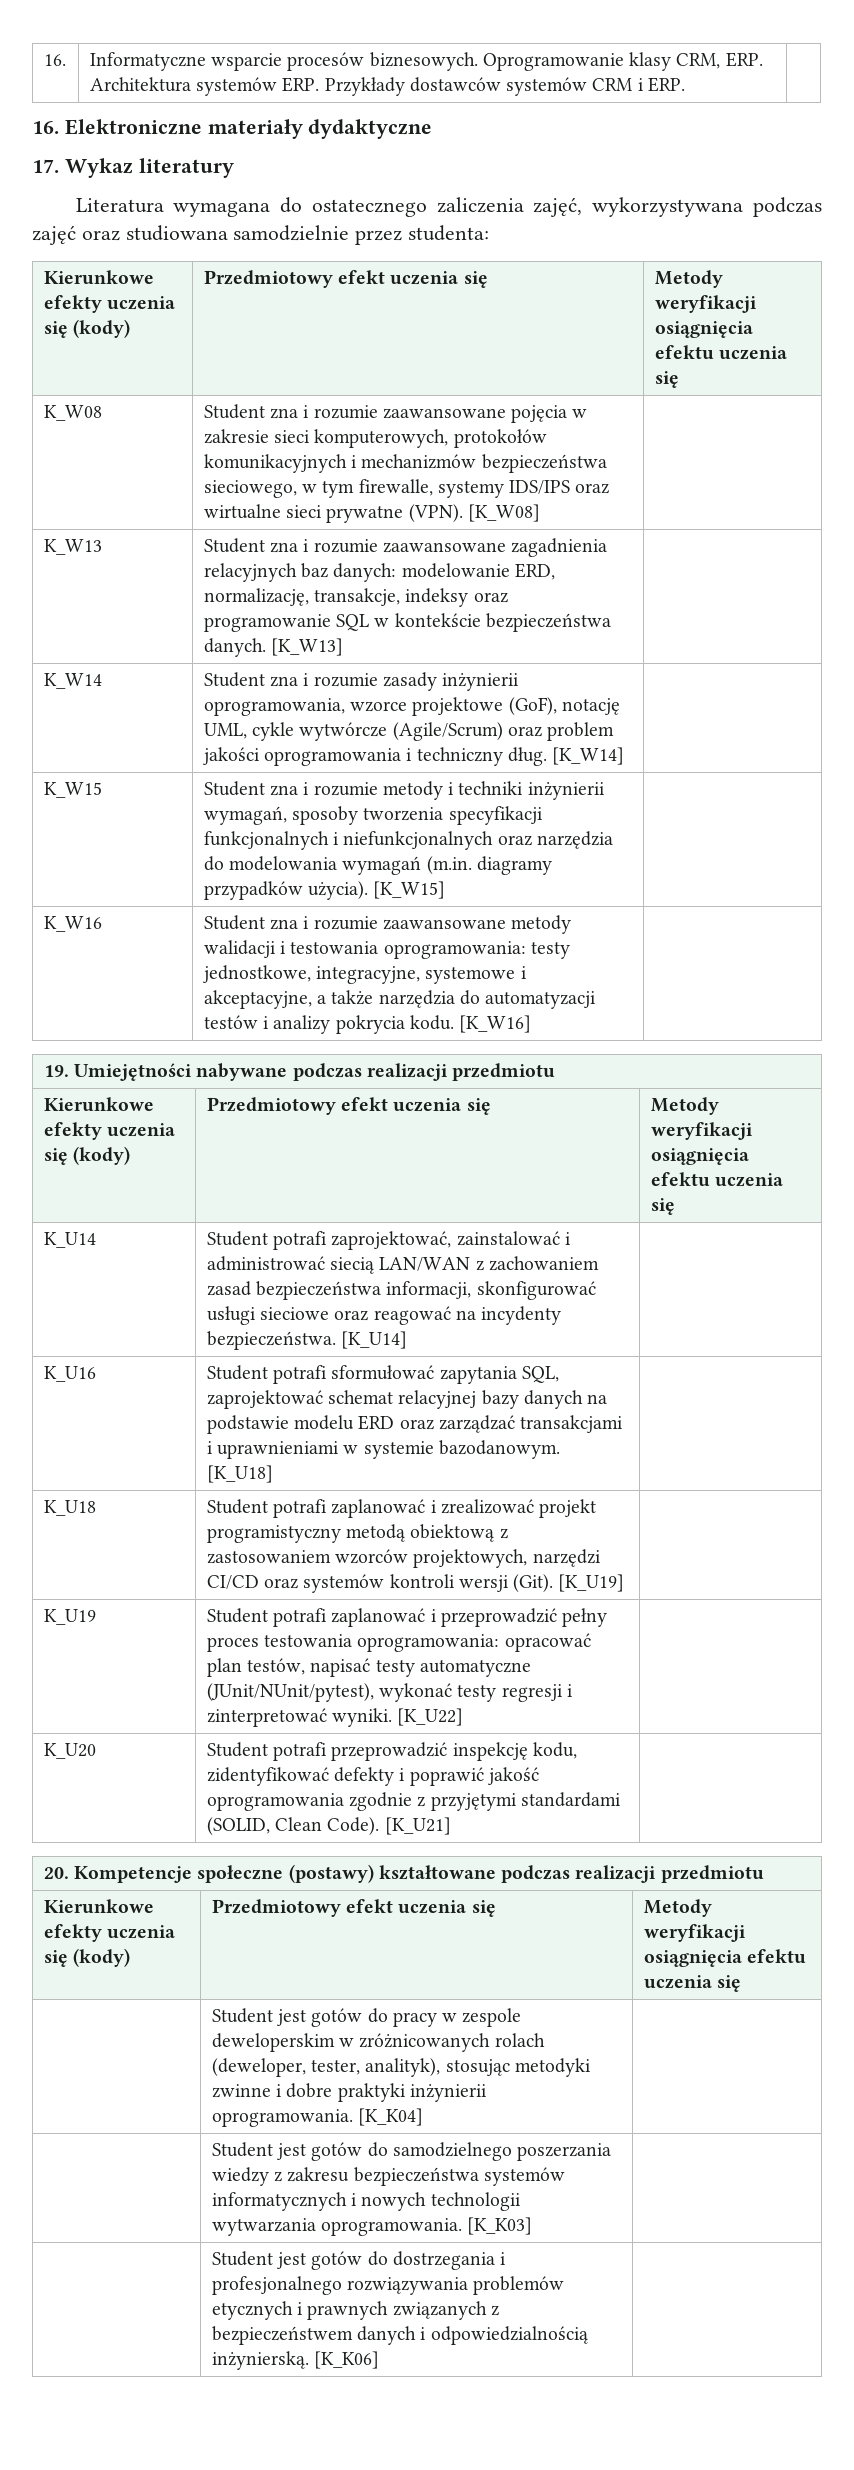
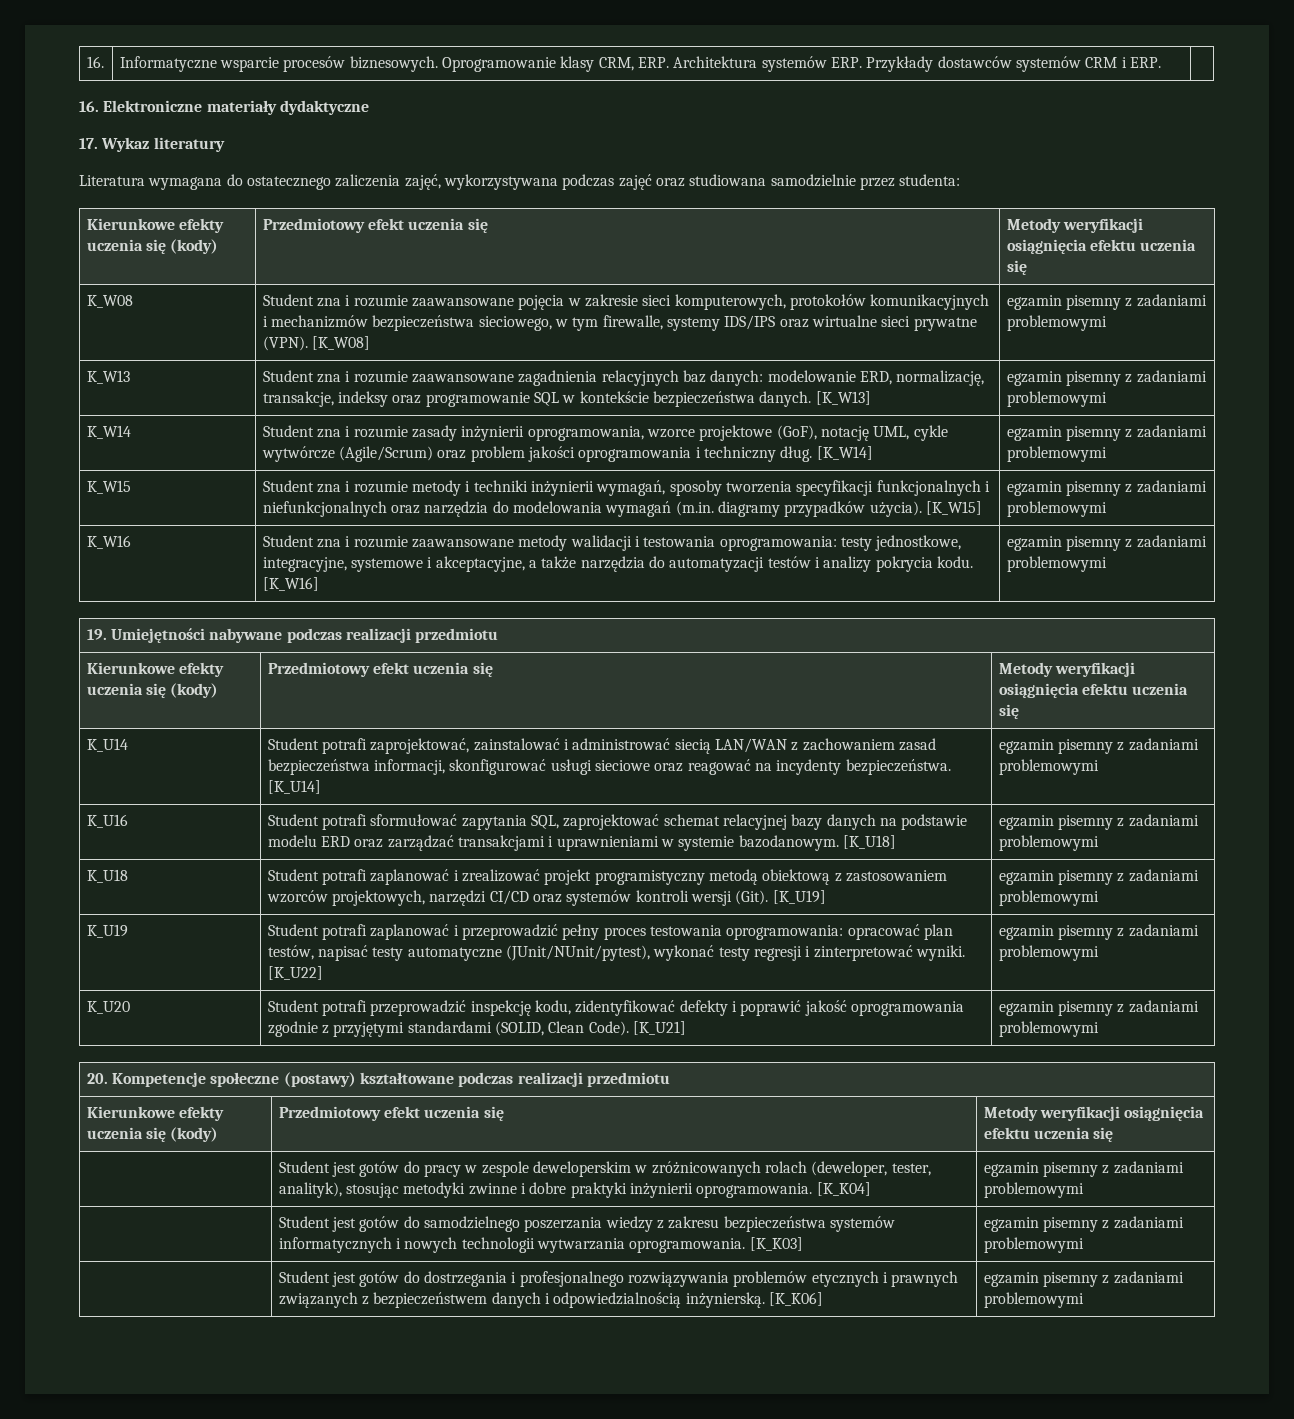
(540, 513) none -> [1006,294,1207,310] [1006,315,1107,331] egzamin pisemny z zadaniami problemowymi
(344, 647) none -> [1006,370,1207,386] [1006,391,1107,407] egzamin pisemny z zadaniami problemowymi
(625, 756) none -> [1006,425,1207,441] [1006,446,1107,462] egzamin pisemny z zadaniami problemowymi
(446, 890) none -> [1006,480,1207,496] [1006,501,1107,517] egzamin pisemny z zadaniami problemowymi
(532, 1024) none -> [1006,535,1207,551] [1006,556,1107,572] egzamin pisemny z zadaniami problemowymi
(408, 1340) none -> [998,738,1199,754] [998,759,1099,775] egzamin pisemny z zadaniami problemowymi
(273, 1474) none -> [998,814,1199,830] [998,835,1099,851] egzamin pisemny z zadaniami problemowymi
(625, 1583) none -> [998,869,1199,885] [998,890,1099,906] egzamin pisemny z zadaniami problemowymi
(464, 1717) none -> [998,924,1199,940] [998,945,1099,961] egzamin pisemny z zadaniami problemowymi
(451, 1826) none -> [998,1000,1199,1016] [998,1021,1099,1037] egzamin pisemny z zadaniami problemowymi
(424, 2117) none -> [983,1161,1184,1177] [983,1182,1084,1198] egzamin pisemny z zadaniami problemowymi
(533, 2226) none -> [983,1216,1184,1232] [983,1237,1084,1253] egzamin pisemny z zadaniami problemowymi
(380, 2360) none -> [983,1271,1184,1287] [983,1292,1084,1308] egzamin pisemny z zadaniami problemowymi

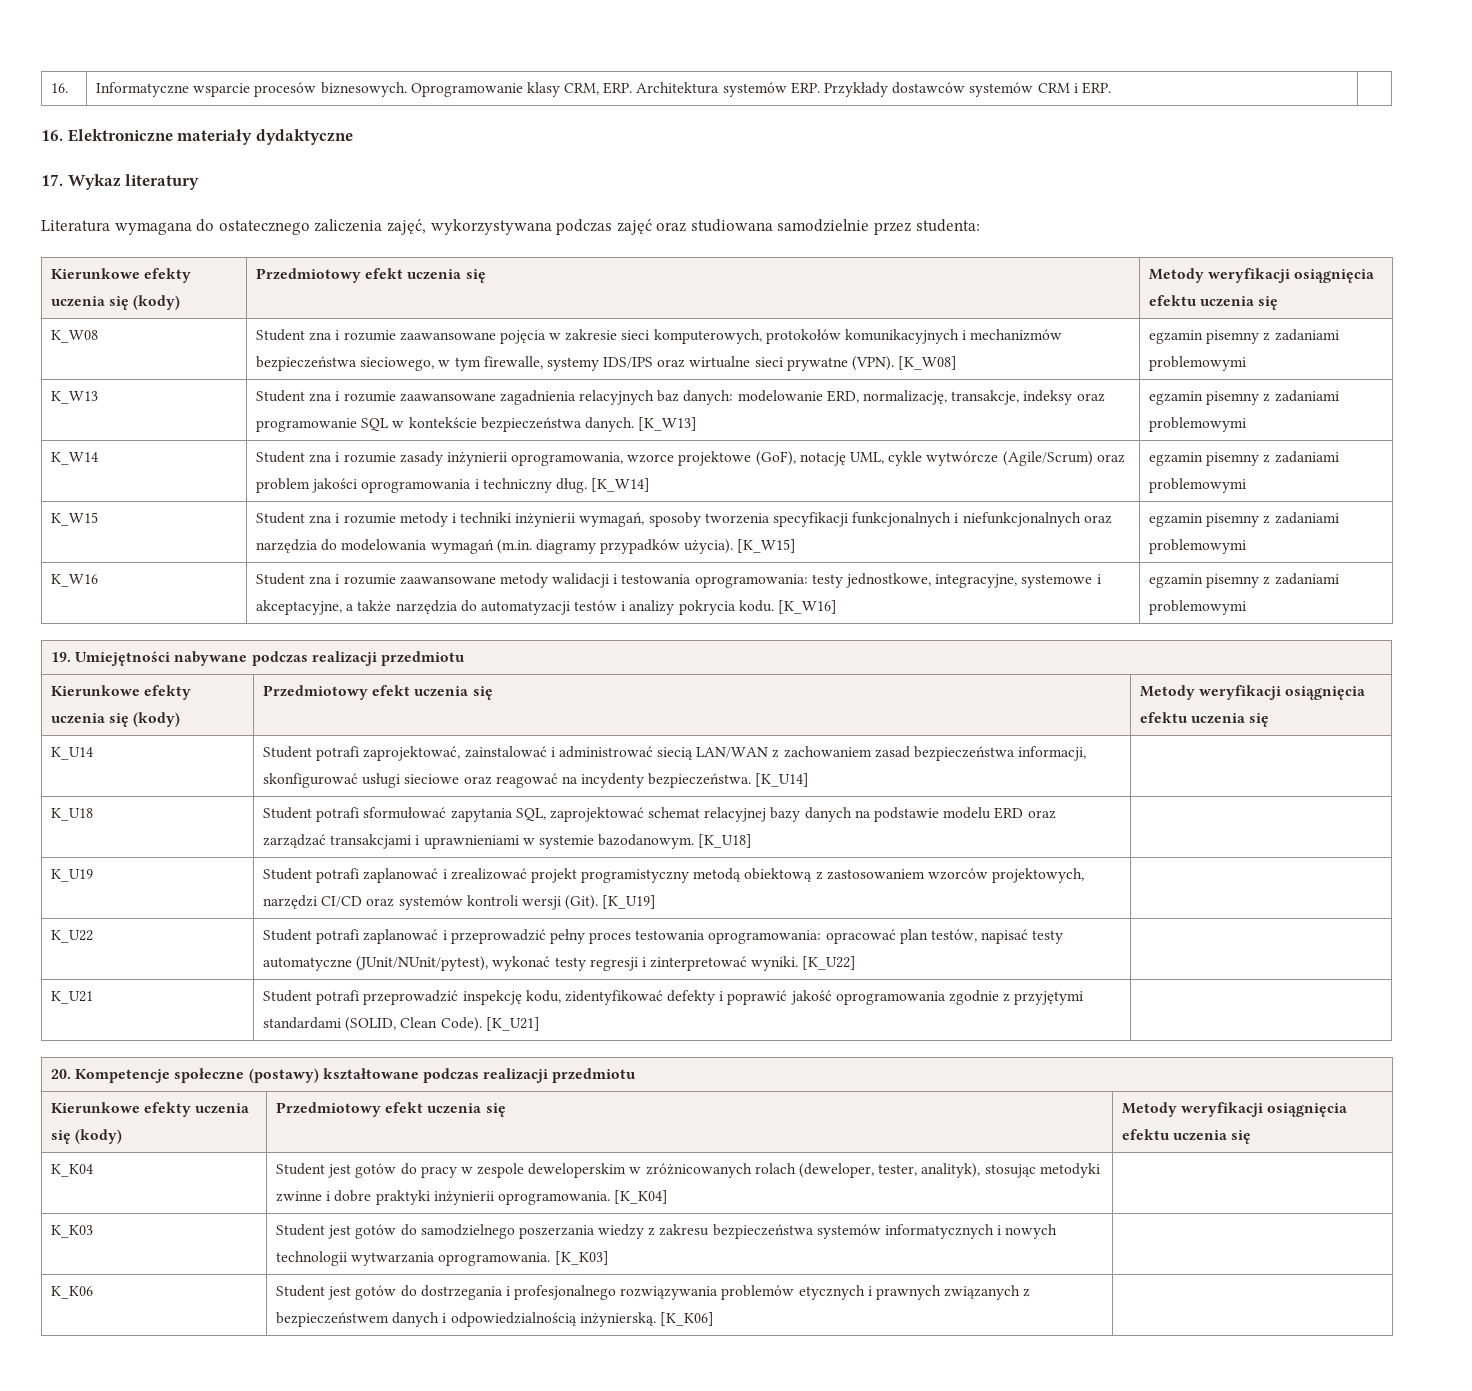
[998,738,1199,754] [998,759,1099,775] [86,814,128,828] egzamin pisemny z zadaniami problemowymi // K_U16 -> [50,808,93,821] // K_U18
[998,814,1199,830] [998,835,1099,851] [86,869,128,883] egzamin pisemny z zadaniami problemowymi // K_U18 -> [50,869,93,882] // K_U19
[998,869,1199,885] [998,890,1099,906] [86,924,128,938] egzamin pisemny z zadaniami problemowymi // K_U19 -> [50,930,93,943] // K_U22
[998,924,1199,940] [998,945,1099,961] [86,1001,130,1014] egzamin pisemny z zadaniami problemowymi // K_U20 -> [50,991,93,1004] // K_U21
[998,1000,1199,1016] [998,1021,1099,1037] egzamin pisemny z zadaniami problemowymi -> (540, 1024) none
(1114, 1134) none -> [50,1164,93,1177] K_K04
[983,1161,1184,1177] [983,1182,1084,1198] egzamin pisemny z zadaniami problemowymi // -> [50,1225,93,1238] // K_K03
[983,1216,1184,1232] [983,1237,1084,1253] egzamin pisemny z zadaniami problemowymi // -> [50,1286,93,1299] // K_K06
[983,1271,1184,1287] [983,1292,1084,1308] egzamin pisemny z zadaniami problemowymi -> (714, 1319) none

